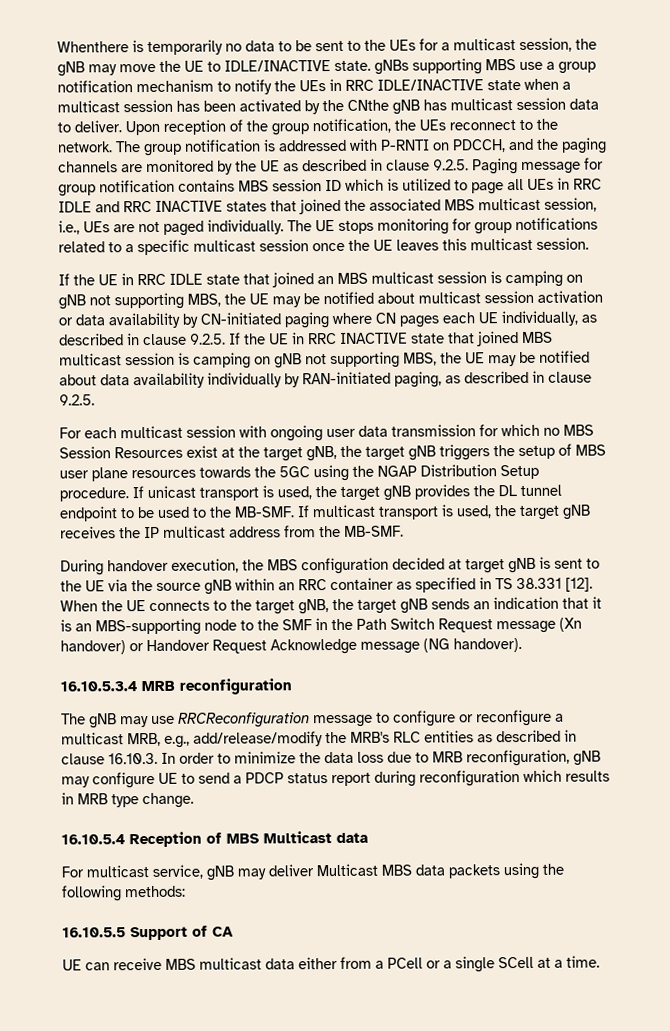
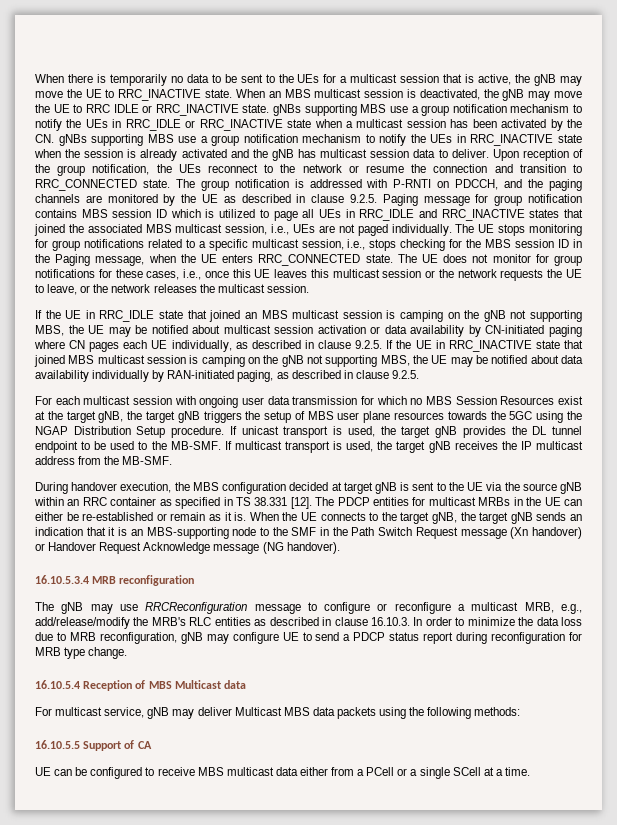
[57,41,129,53] Whenthere -> [35,74,93,83] When there
[519,37,597,52] [57,60,331,77] session, the gNB may move the UE to IDLE/INACTIVE -> [400,74,583,86] [35,89,582,101] [35,104,239,116] session that is active, the gNB may move the UE to RRC_INACTIVE state. When an MBS multicast session is deactivated, the gNB may move the UE to RRC IDLE or RRC_INACTIVE
[345,79,484,91] RRC IDLE/INACTIVE -> [125,119,283,131] RRC_IDLE or RRC_INACTIVE
[347,99,389,111] CNthe -> [35,134,582,146] [34,149,268,161] CN. gNBs supporting MBS use a group notification mechanism to notify the UEs in RRC_INACTIVE state when the session is already activated and the
[57,141,113,153] network. -> [302,164,582,173] [35,179,170,191] network or resume the connection and transition to RRC_CONNECTED state.
[573,178,602,190] [58,200,223,213] RRC IDLE and RRC INACTIVE -> [359,209,525,221] RRC_IDLE and RRC_INACTIVE
[259,238,467,252] session once the UE leaves this -> [301,239,582,251] [35,254,582,266] [35,269,582,281] [35,284,215,295] session, i.e., stops checking for the MBS session ID in the Paging message, when the UE enters RRC_CONNECTED state. The UE does not monitor for group notifications for these cases, i.e., once this UE leaves this multicast session or the network requests the UE to leave, or the network releases the
[137,273,203,286] RRC IDLE -> [99,310,155,322] RRC_IDLE
(583, 278) none -> [464,310,480,319] the
[308,332,408,345] RRC INACTIVE -> [448,340,532,352] RRC_INACTIVE
(271, 360) none -> [263,355,279,364] the
(593, 584) none -> [315,497,583,506] [35,512,247,521] The PDCP entities for multicast MRBs in the UE can either be re-established or remain as it is.
[523,769,610,782] [61,792,74,805] which results in -> [569,632,582,641] for
(110, 966) none -> [75,767,155,779] be configured to

